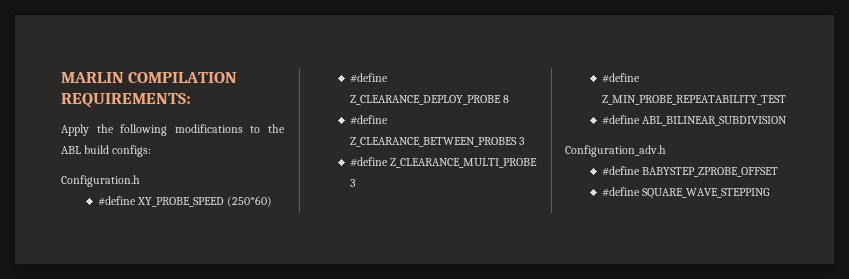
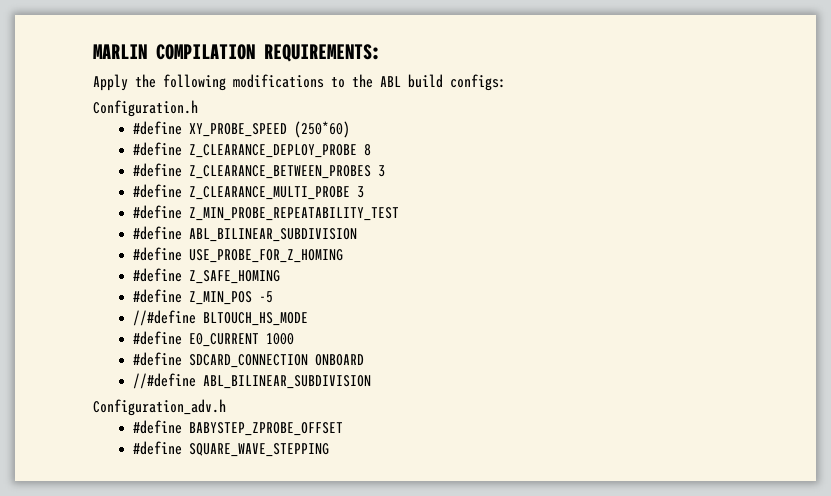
(787, 121) none -> [133,247,344,263] [133,268,281,284] [133,289,274,305] [133,310,309,326] [133,331,295,347] [133,352,365,368] [133,373,372,389] // #define USE_PROBE_FOR_Z_HOMING // #define Z_SAFE_HOMING // #define Z_MIN_POS -5 // //#define BLTOUCH_HS_MODE // #define E0_CURRENT 1000 // #define SDCARD_CONNECTION ONBOARD // //#define ABL_BILINEAR_SUBDIVISION

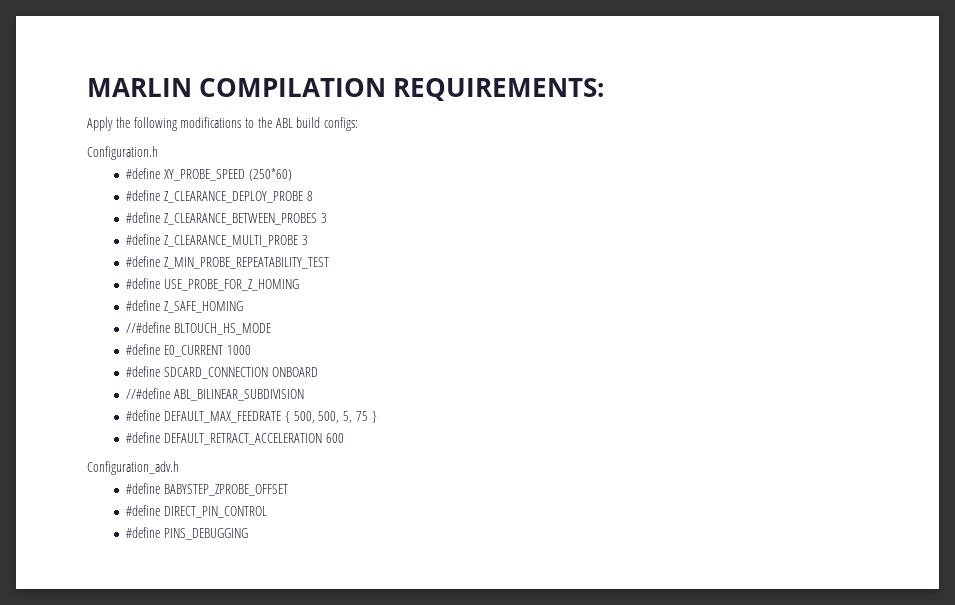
[133,226,358,242] // #define ABL_BILINEAR_SUBDIVISION -> (330, 263) none
[133,289,274,305] // #define Z_MIN_POS -5 -> (244, 307) none
(372, 382) none -> [126,410,377,423] [126,432,344,445] // #define DEFAULT_MAX_FEEDRATE { 500, 500, 5, 75 } // #define DEFAULT_RETRACT_ACCELERATION 600
[189,443,330,457] SQUARE_WAVE_STEPPING -> [164,506,268,518] [126,527,249,540] DIRECT_PIN_CONTROL // #define PINS_DEBUGGING

